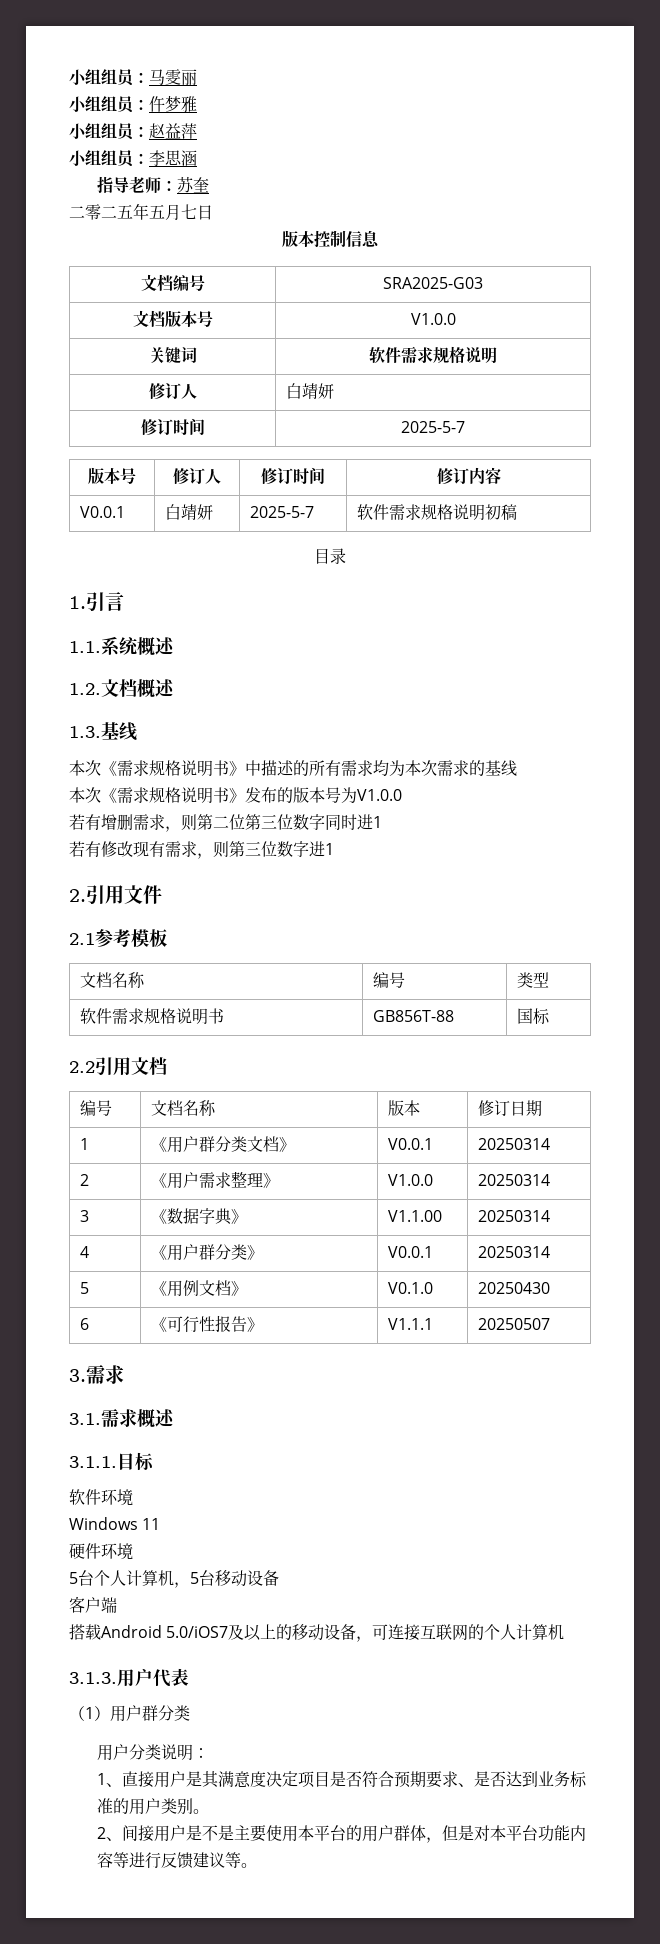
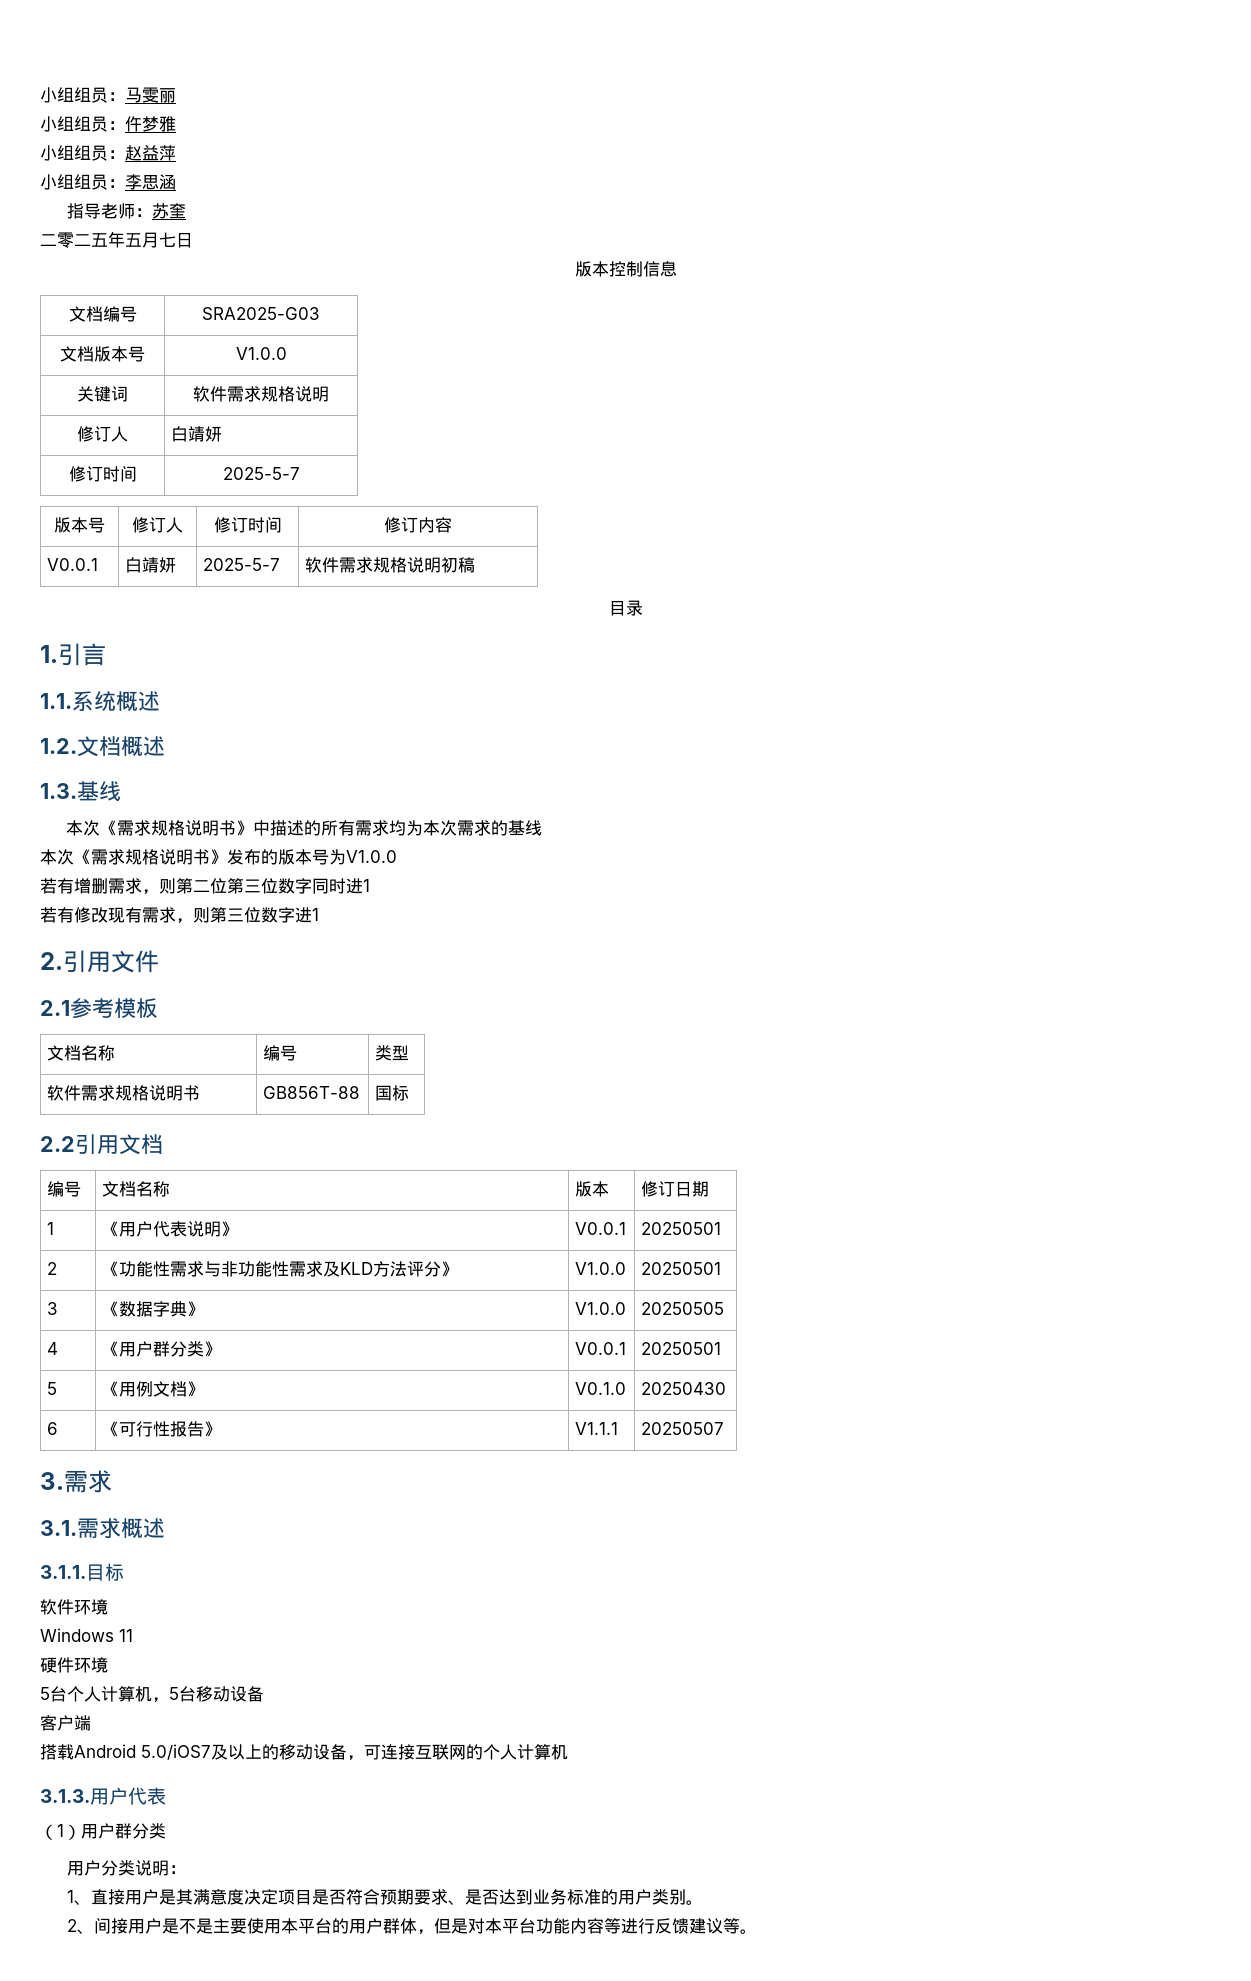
[198,1136,295,1152] [387,1138,433,1150] [477,1138,550,1150] 群分类文档》 | V0.0.1 | 20250314 -> [153,1221,239,1237] [575,1222,627,1235] [641,1222,722,1235] 代表说明》 | V0.0.1 | 20250501
[166,1171,279,1189] [387,1174,433,1186] [477,1174,550,1186] 用户需求整理》 | V1.0.0 | 20250314 -> [119,1261,459,1277] [575,1262,627,1275] [641,1262,722,1275] 功能性需求与非功能性需求及KLD方法评分》 | V1.0.0 | 20250501
[387,1210,442,1222] [477,1210,550,1222] V1.1.00 | 20250314 -> [575,1302,627,1315] [641,1302,725,1315] V1.0.0 | 20250505
[477,1246,550,1258] 20250314 -> [641,1342,722,1355] 20250501

